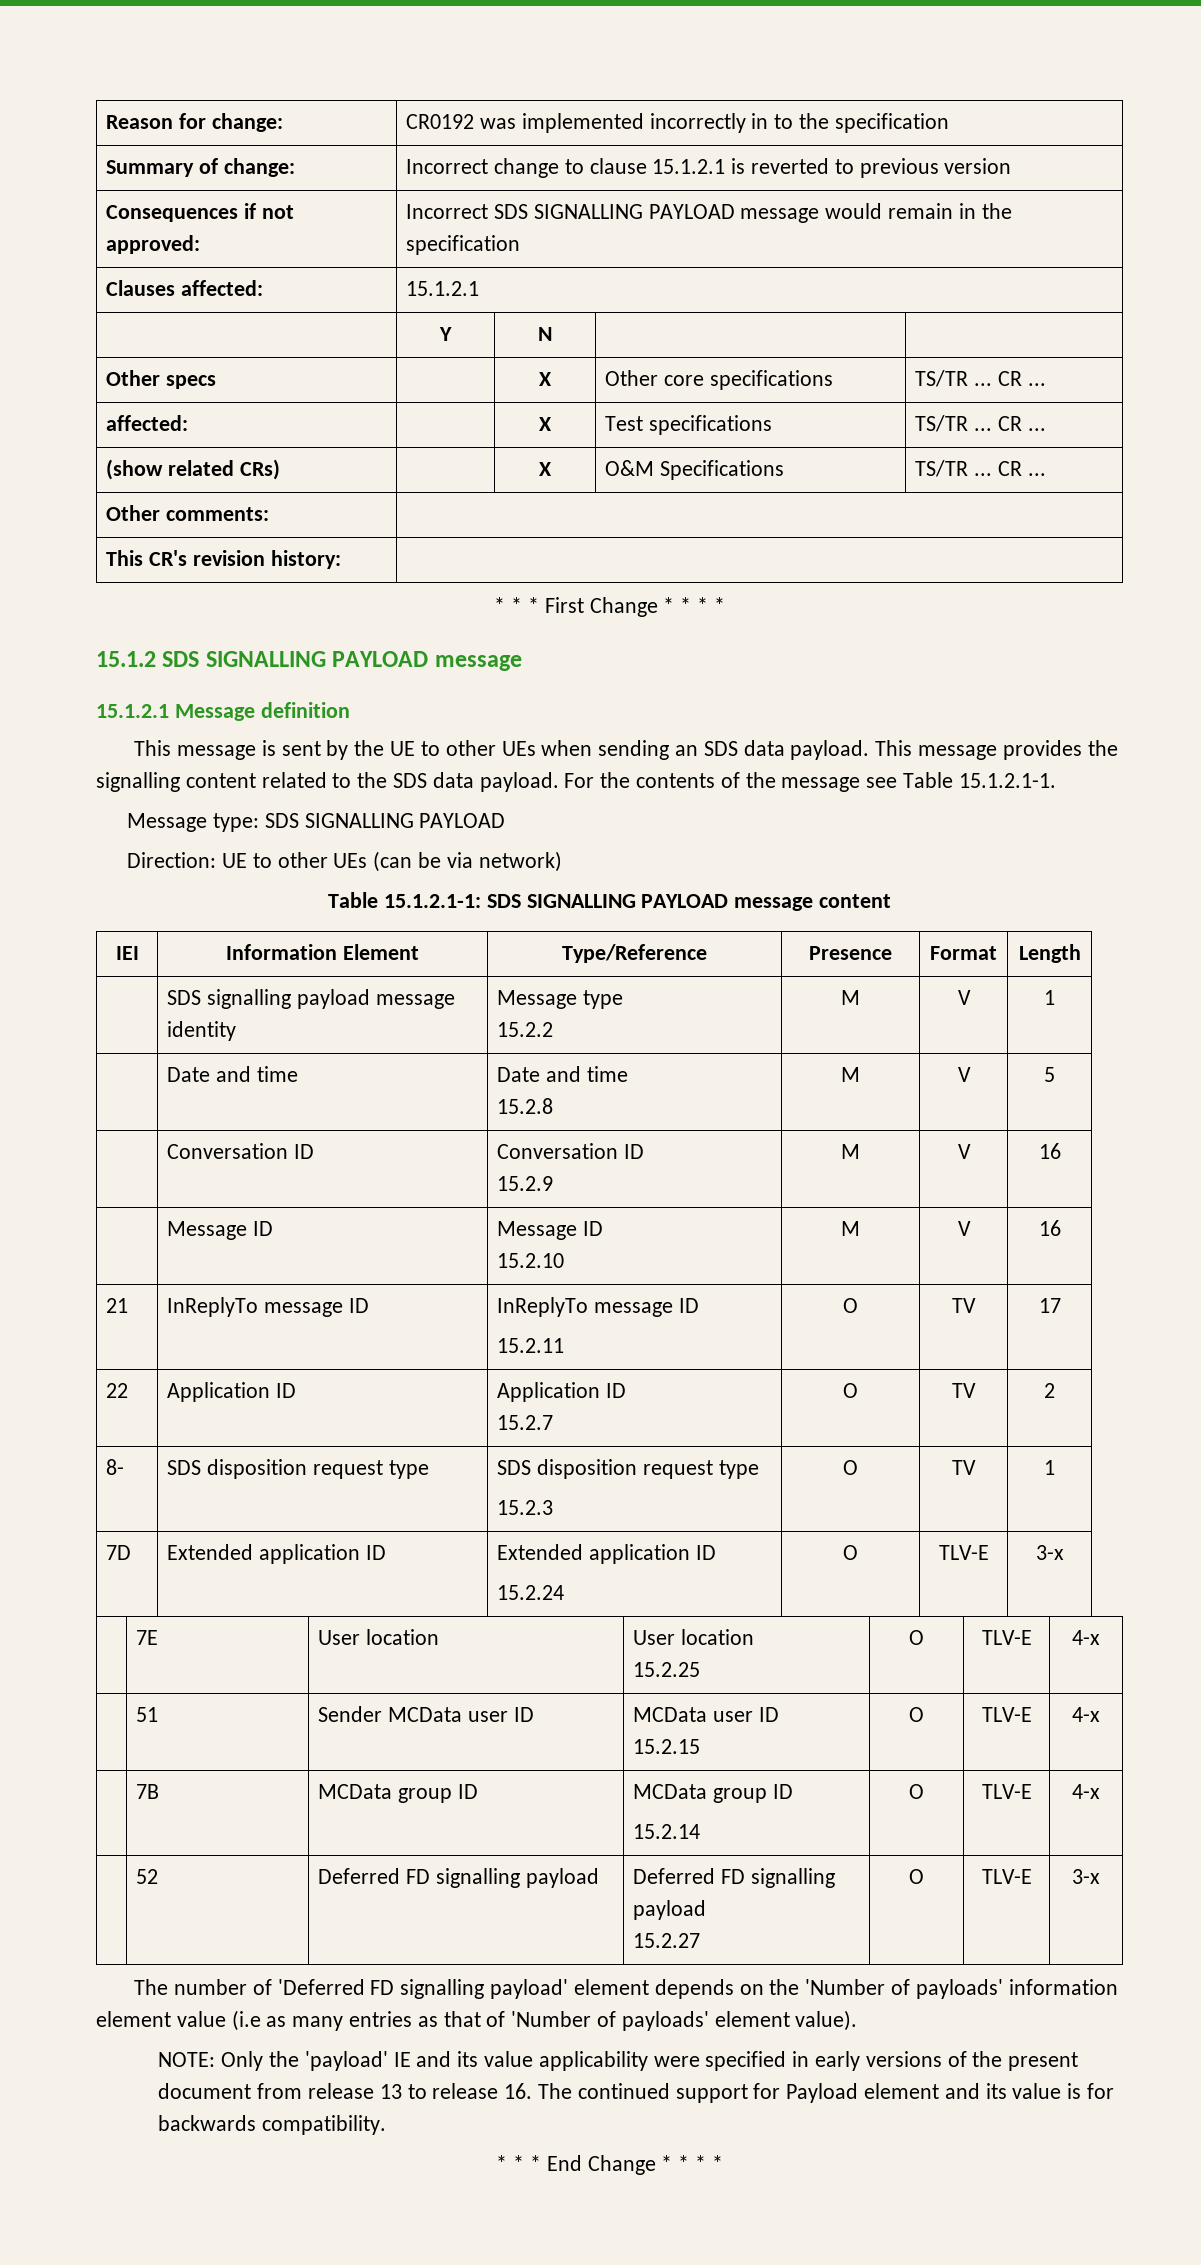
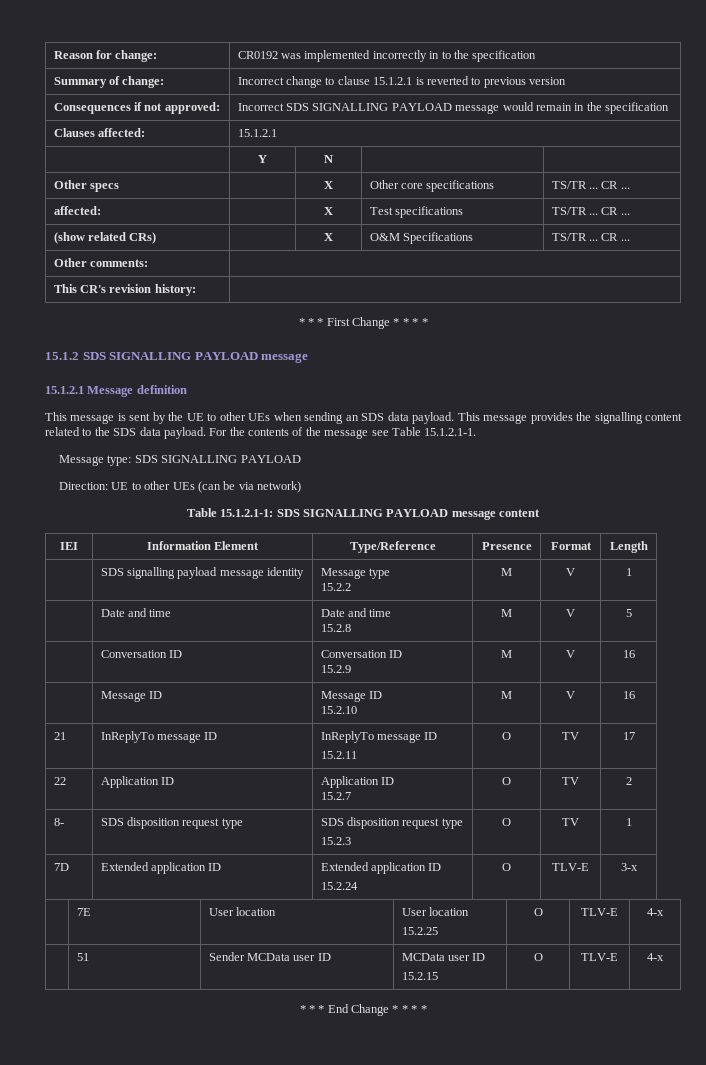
[136,1784,160,1799] [318,1784,478,1803] [633,1784,793,1803] [633,1824,701,1839] [909,1784,924,1799] [981,1784,1032,1799] [1072,1784,1100,1799] [136,1869,159,1884] [318,1868,599,1888] [633,1868,835,1888] [633,1900,707,1920] [633,1933,701,1948] [909,1869,924,1884] [981,1869,1032,1884] [1072,1869,1100,1884] [134,1979,1118,1999] [96,2010,858,2031] [158,2051,1079,2071] [158,2083,1114,2103] [158,2115,387,2135] // | 7B | MCData group ID | MCData group ID // 15.2.14 | O | TLV-E | 4-x // | 52 | Deferred FD signalling payload | Deferred FD signalling payload // 15.2.27 | O | TLV-E | 3-x // The number of 'Deferred FD signalling payload' element depends on the 'Number of payloads' information element value (i.e as many entries as that of 'Number of payloads' element value). // NOTE: Only the 'payload' IE and its value applicability were specified in early versions of the present document from release 13 to release 16. The continued support for Payload element and its value is for backwards compatibility. -> (664, 957) none

